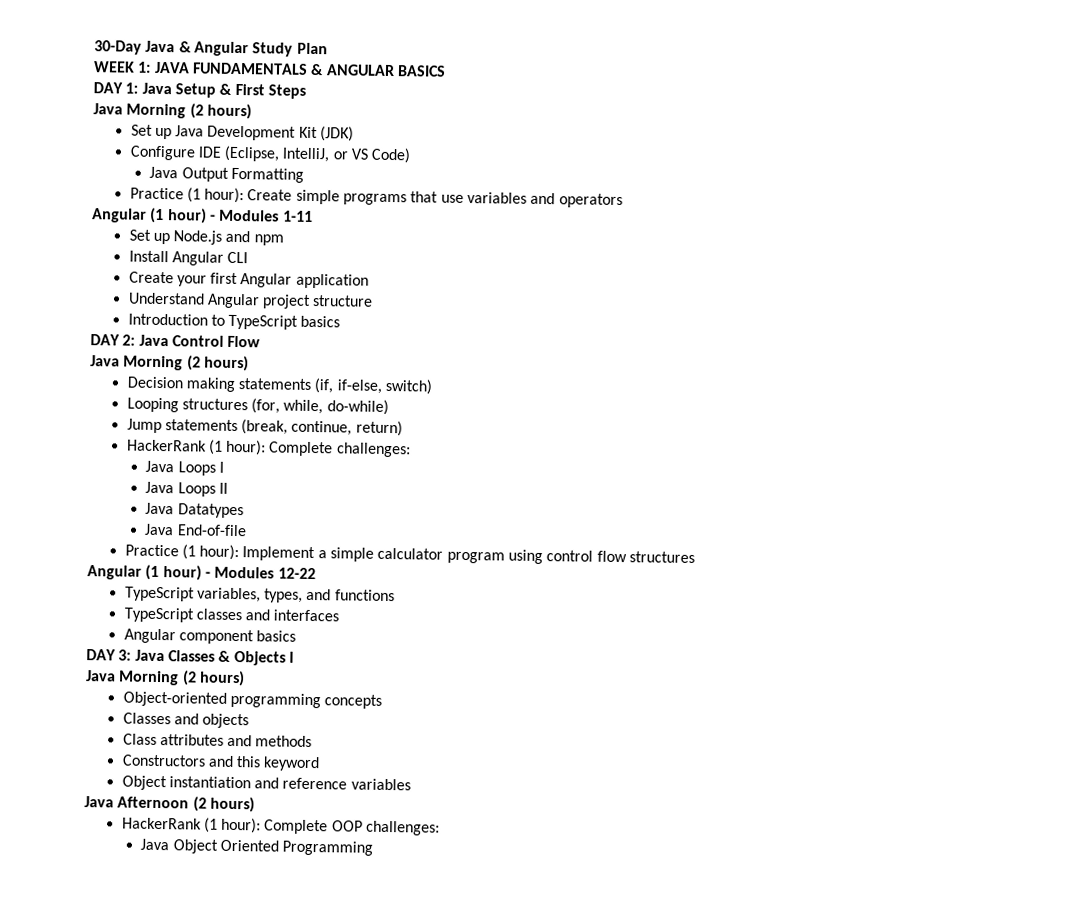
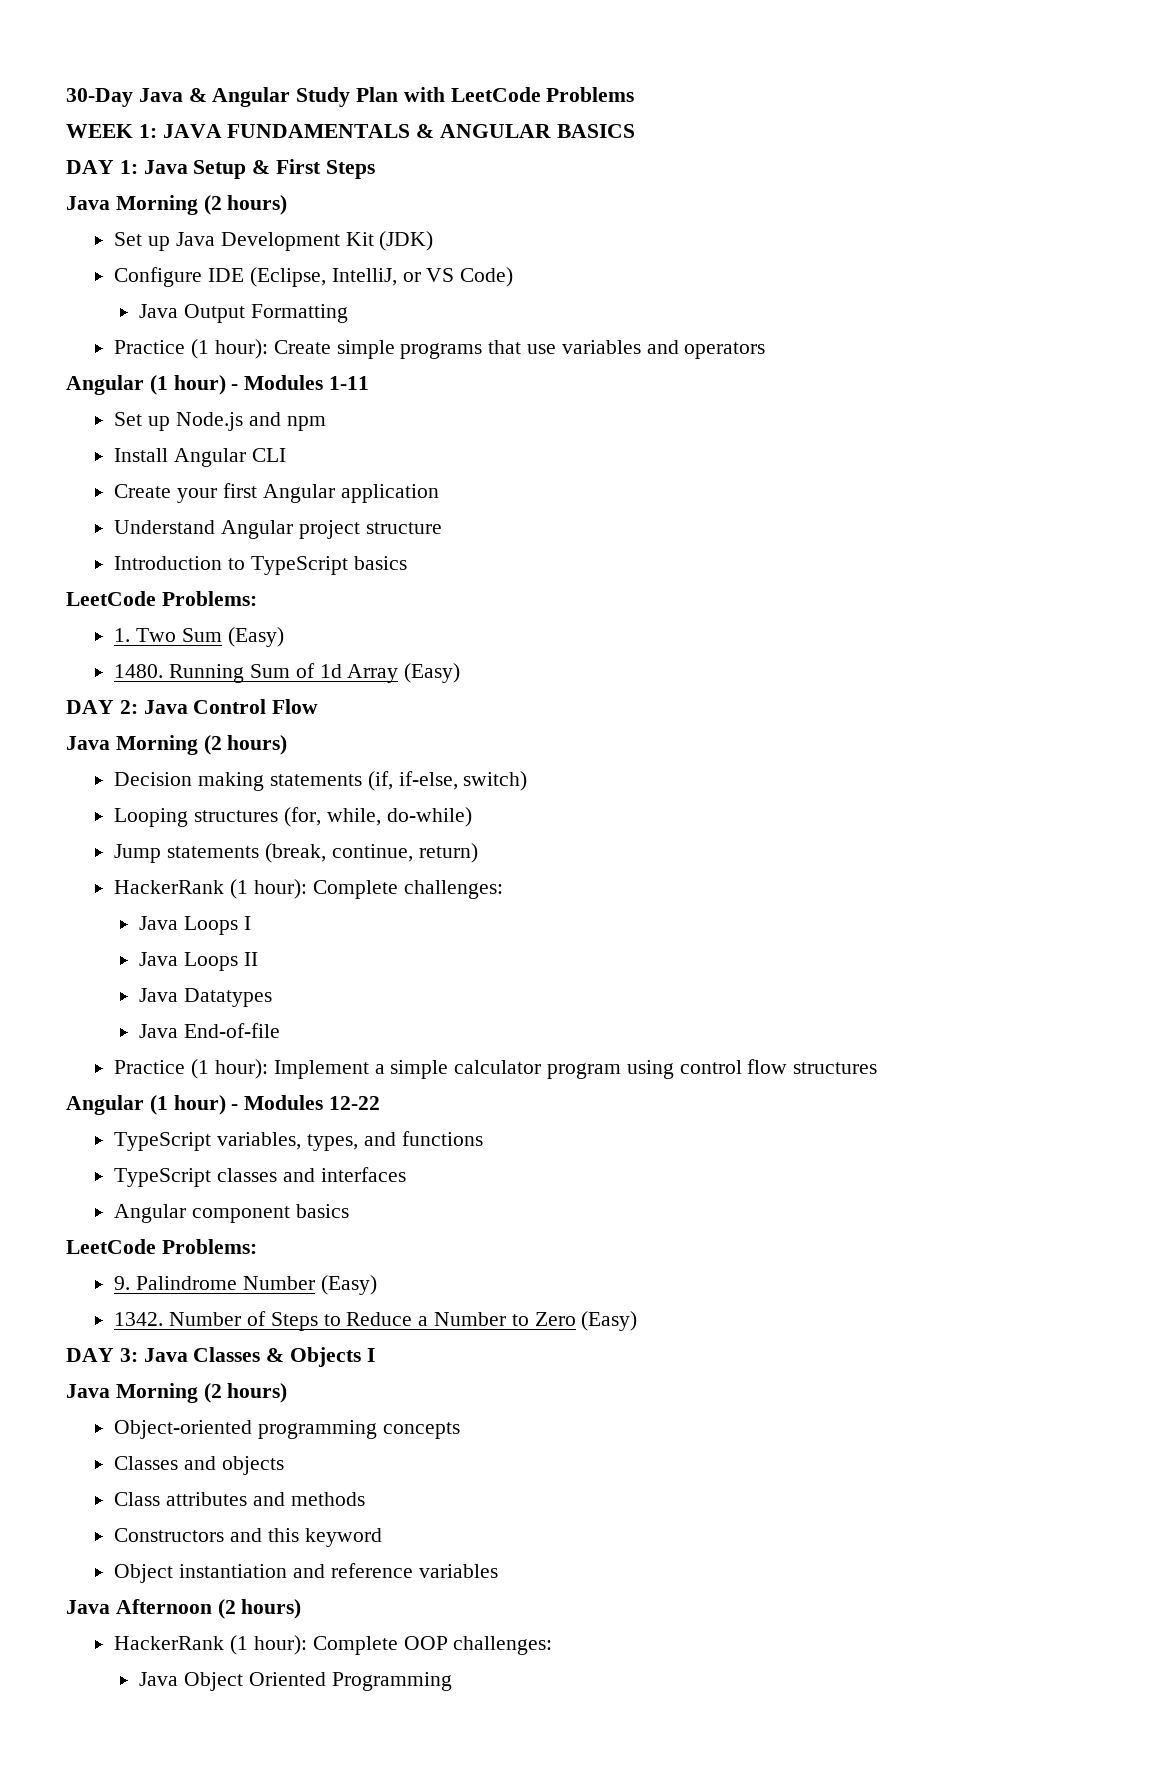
(328, 48) none -> [403,87,635,102] with LeetCode Problems
(341, 321) none -> [66,591,257,606] [114,627,284,647] [114,663,461,683] // LeetCode Problems: // 1. Two Sum (Easy) // 1480. Running Sum of 1d Array (Easy)
(297, 636) none -> [66,1239,257,1254] [114,1275,377,1295] [114,1311,638,1331] // LeetCode Problems: // 9. Palindrome Number (Easy) // 1342. Number of Steps to Reduce a Number to Zero (Easy)

